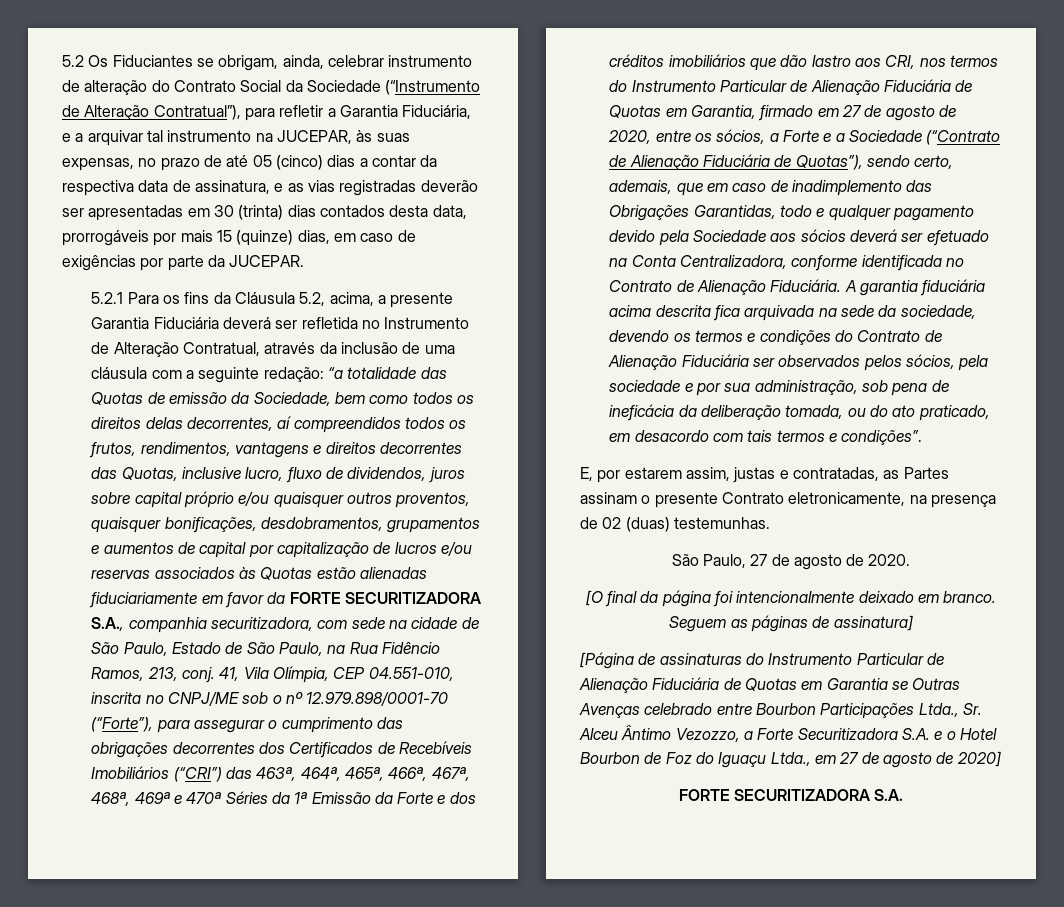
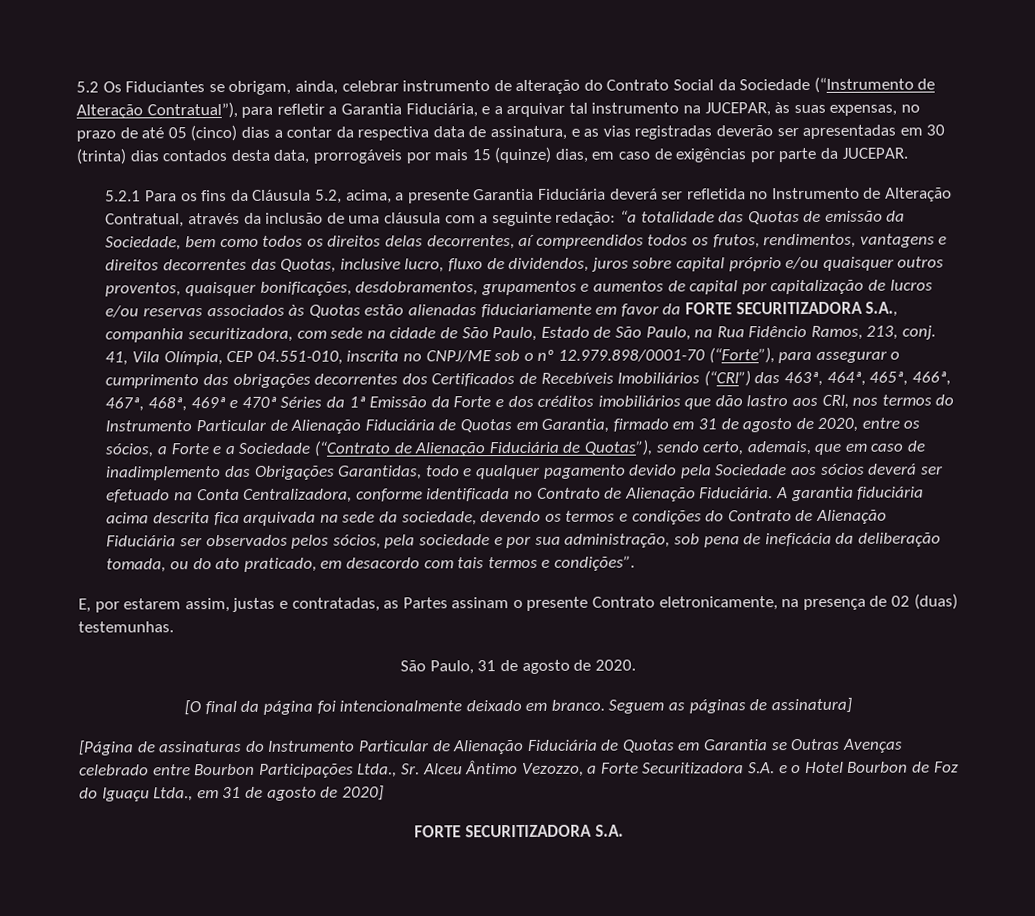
[841,105,862,117] 27 -> [697,418,717,430] 31
[750,554,768,566] 27 -> [477,660,497,672] 31
[839,752,860,764] 27 -> [222,786,242,799] 31

